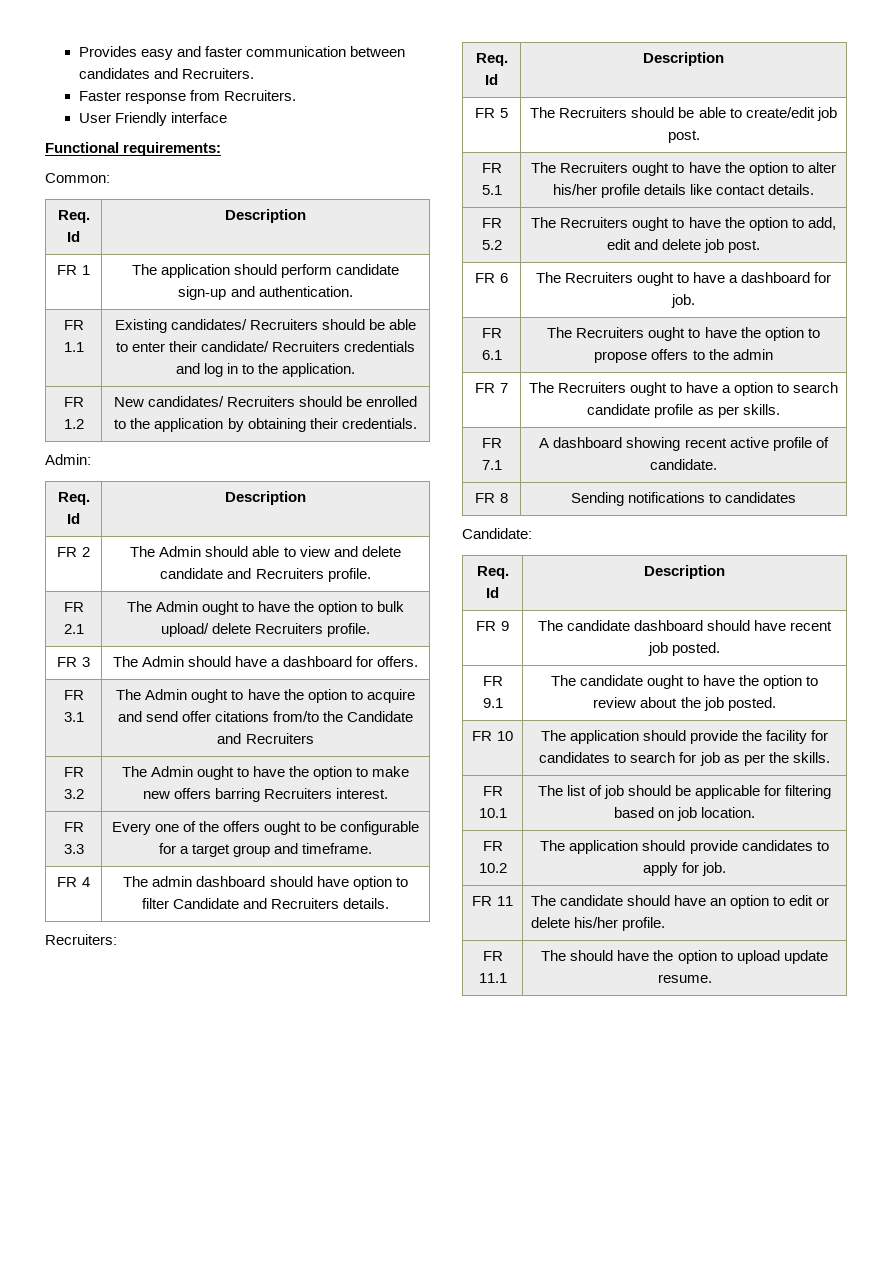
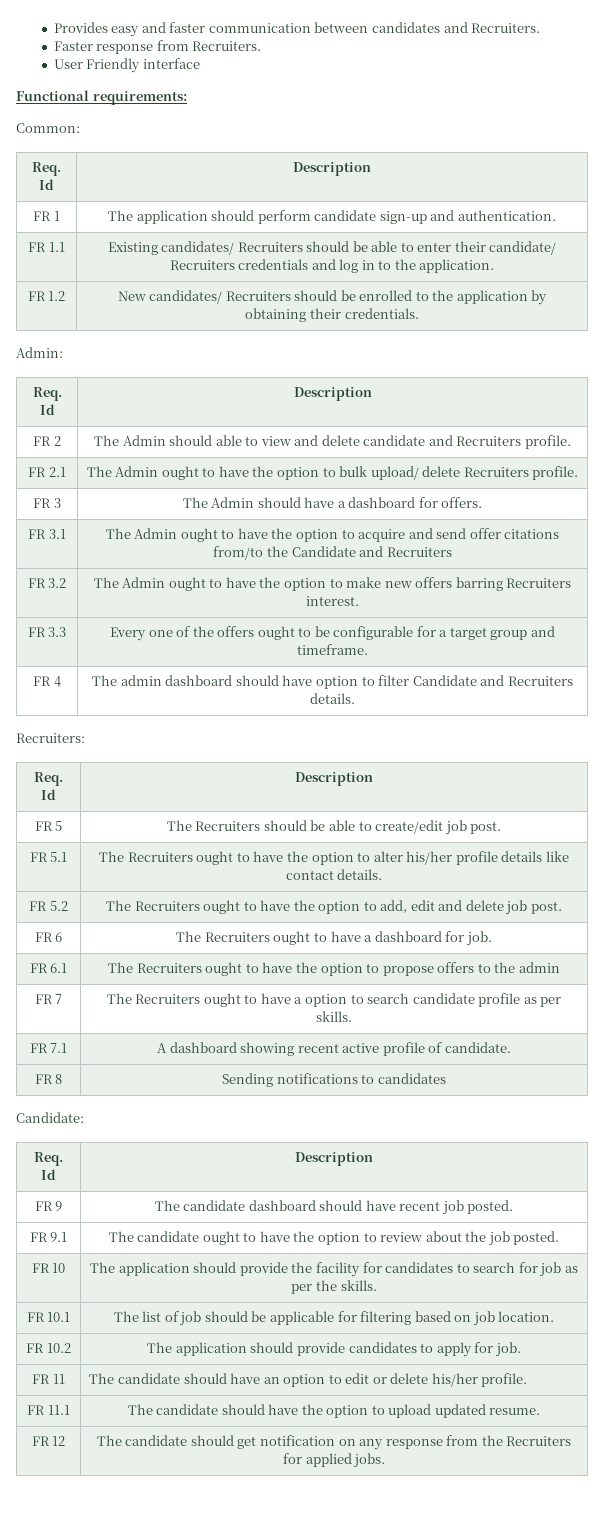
(567, 955) none -> [156,1404,219,1415] candidate
[783,950,828,964] update -> [434,1404,486,1418] updated
(712, 978) none -> [31,1436,66,1446] [96,1435,572,1450] [282,1453,386,1468] // FR 12 | The candidate should get notification on any response from the Recruiters for applied jobs.

